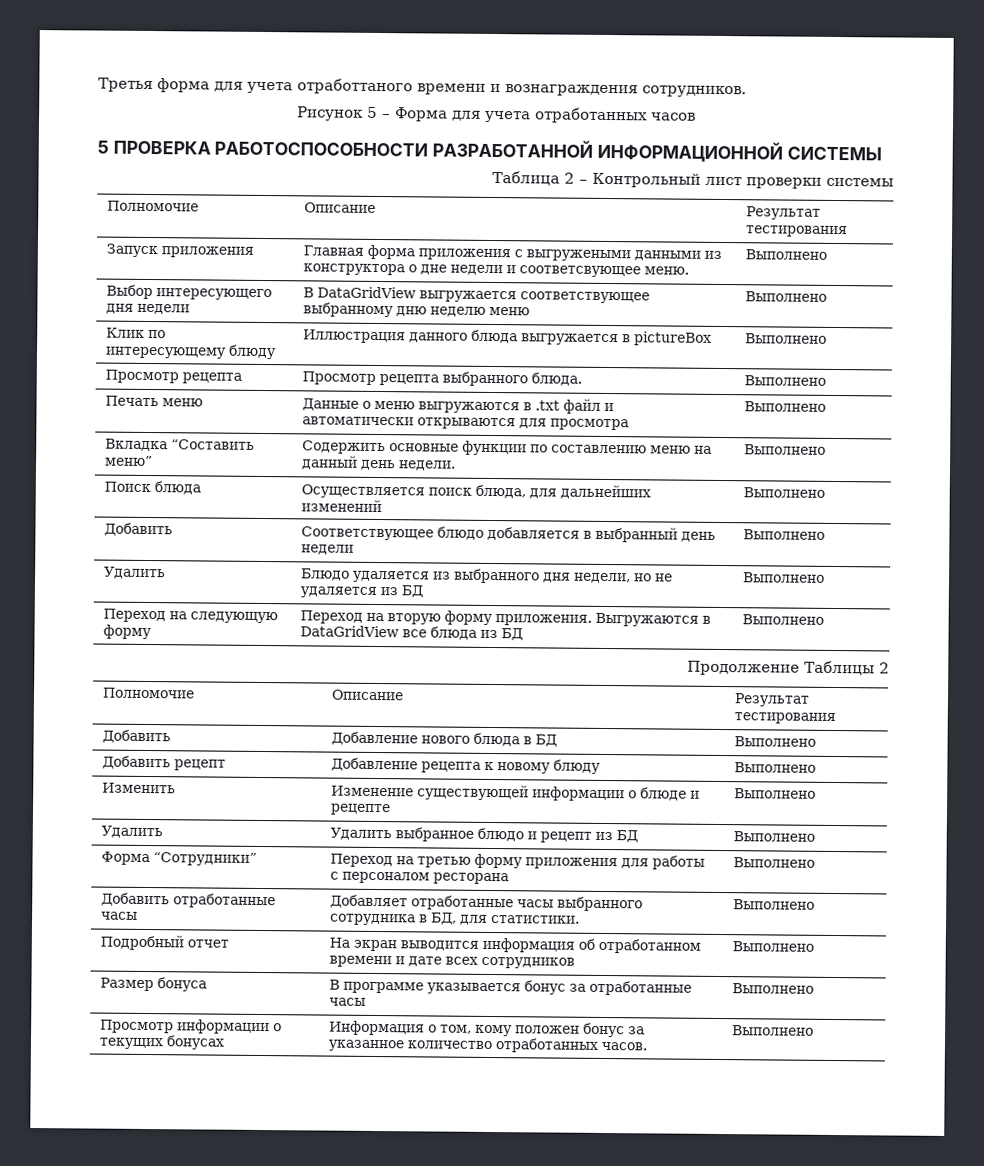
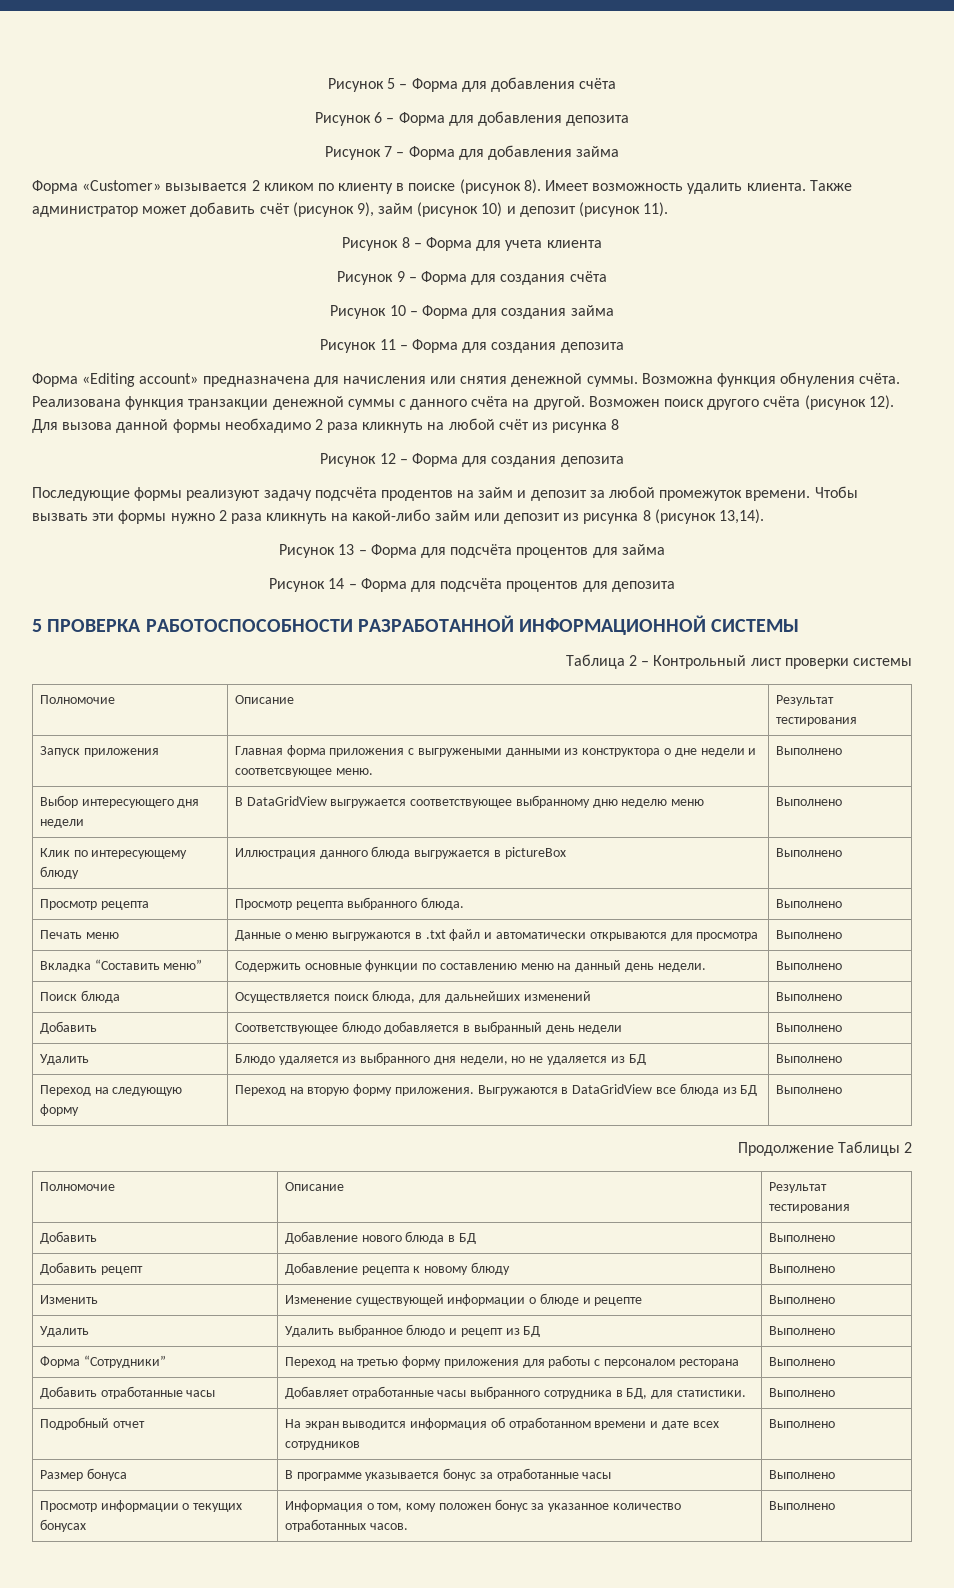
[98,77,747,98] Третья форма для учета отработтаного времени и вознаграждения сотрудников. // -> (327, 85) none
[485,107,696,124] учета отработанных часов -> [490,77,617,92] [314,111,630,126] [324,145,620,160] [32,179,852,194] [32,202,669,217] [342,237,602,251] [337,271,607,285] [330,305,614,319] [320,339,624,353] [32,372,901,387] [32,395,894,410] [32,418,620,433] [320,453,624,467] [32,486,858,501] [32,509,764,524] [279,544,665,558] [269,578,675,592] добавления счёта // Рисунок 6 – Форма для добавления депозита // Рисунок 7 – Форма для добавления займа // Форма «Customer» вызывается 2 кликом по клиенту в поиске (рисунок 8). Имеет возможность удалить клиента. Также администратор может добавить счёт (рисунок 9), займ (рисунок 10) и депозит (рисунок 11). // Рисунок 8 – Форма для учета клиента // Рисунок 9 – Форма для создания счёта // Рисунок 10 – Форма для создания займа // Рисунок 11 – Форма для создания депозита // Форма «Editing account» предназначена для начисления или снятия денежной суммы. Возможна функция обнуления счёта. Реализована функция транзакции денежной суммы с данного счёта на другой. Возможен поиск другого счёта (рисунок 12). Для вызова данной формы необхадимо 2 раза кликнуть на любой счёт из рисунка 8 // Рисунок 12 – Форма для создания депозита // Последующие формы реализуют задачу подсчёта продентов на займ и депозит за любой промежуток времени. Чтобы вызвать эти формы нужно 2 раза кликнуть на какой-либо займ или депозит из рисунка 8 (рисунок 13,14). // Рисунок 13 – Форма для подсчёта процентов для займа // Рисунок 14 – Форма для подсчёта процентов для депозита

